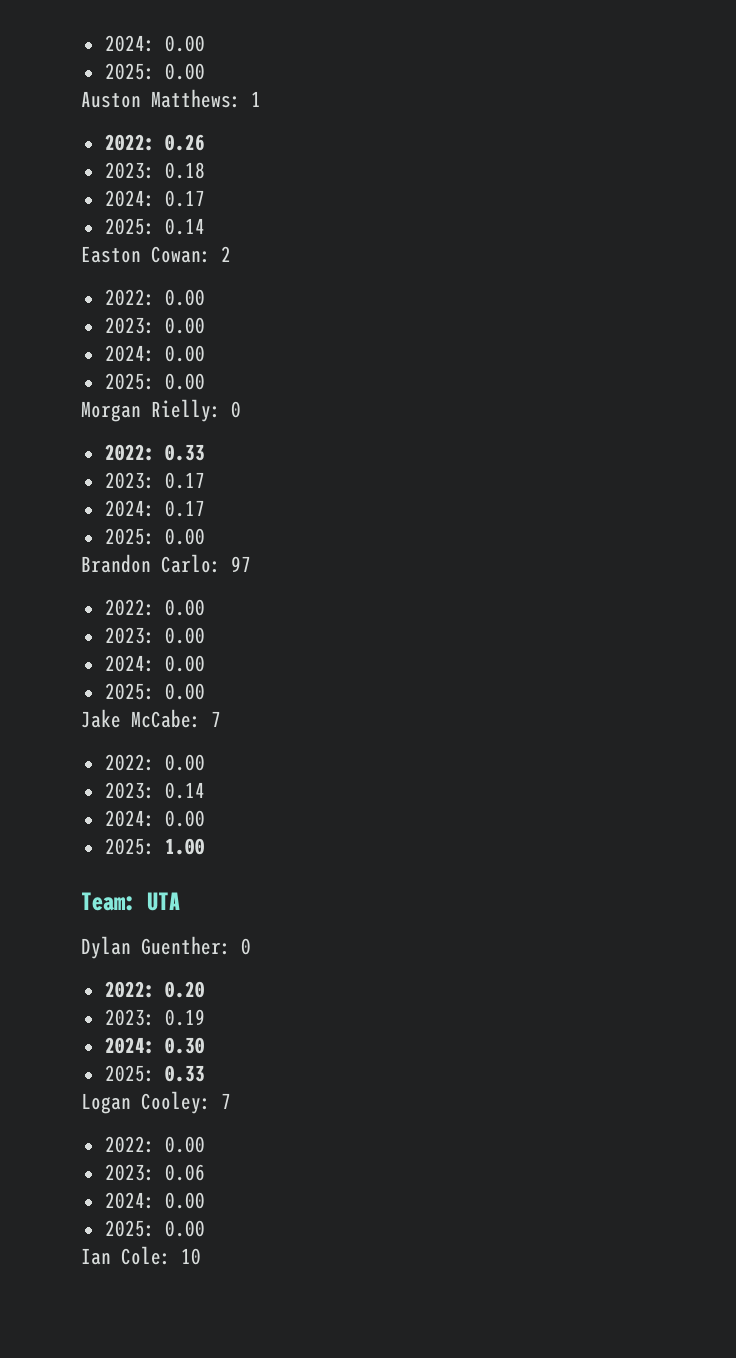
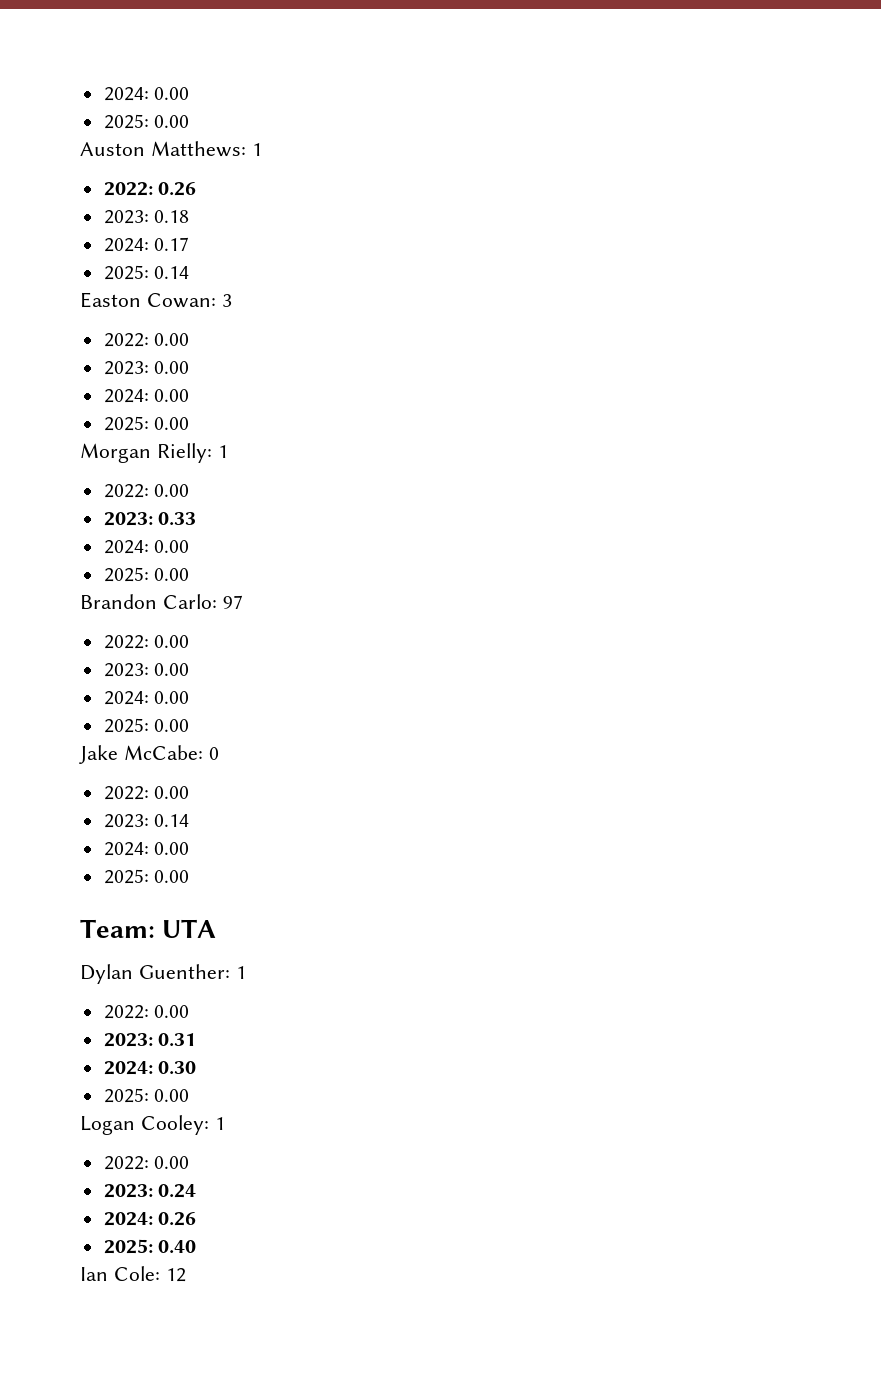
[221,246,231,262] 2 -> [221,294,232,307] 3
[231,401,241,418] [104,444,205,461] [104,472,205,489] [104,500,205,517] 0 // 2022: 0.33 // 2023: 0.17 // 2024: 0.17 -> [217,445,228,458] [103,484,190,498] [103,512,197,526] [103,540,190,554] 1 // 2022: 0.00 // 2023: 0.33 // 2024: 0.00
[211,711,221,727] 7 -> [208,747,219,760] 0
[164,838,205,855] 1.00 -> [154,870,190,883] 0.00
[241,938,251,955] [104,981,205,998] [104,1009,205,1026] 0 // 2022: 0.20 // 2023: 0.19 -> [235,966,246,979] [103,1005,190,1019] [103,1033,197,1047] 1 // 2022: 0.00 // 2023: 0.31
[164,1065,205,1082] 0.33 -> [154,1089,190,1102] 0.00
[221,1093,231,1109] [104,1136,205,1153] [104,1164,205,1181] [104,1192,205,1209] [104,1220,205,1237] 7 // 2022: 0.00 // 2023: 0.06 // 2024: 0.00 // 2025: 0.00 -> [214,1117,225,1130] [103,1156,190,1170] [103,1184,197,1198] [103,1212,197,1226] [103,1239,197,1254] 1 // 2022: 0.00 // 2023: 0.24 // 2024: 0.26 // 2025: 0.40
[181,1248,201,1265] 10 -> [165,1268,186,1282] 12

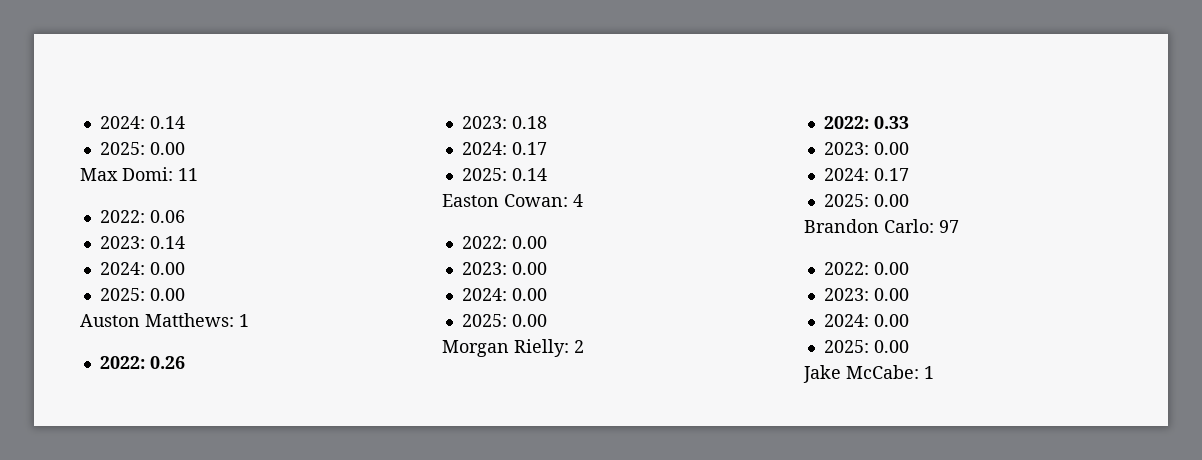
[103,87,149,101] 2024: -> [99,116,185,129] [99,142,185,155] [80,167,198,181] [99,210,185,223] [99,236,185,249] [99,262,145,275] 2024: 0.14 // 2025: 0.00 // Max Domi: 11 // 2022: 0.06 // 2023: 0.14 // 2024:
[221,294,232,307] 3 -> [573,194,583,207] 4
[217,445,228,458] [103,484,190,498] [103,512,197,526] [103,540,190,554] 1 // 2022: 0.00 // 2023: 0.33 // 2024: 0.00 -> [574,340,584,353] [823,116,909,129] [823,142,909,155] [823,168,909,181] 2 // 2022: 0.33 // 2023: 0.00 // 2024: 0.17
[208,747,219,760] [103,786,190,800] [103,814,190,828] [103,842,190,856] [103,869,190,884] [80,919,217,938] [80,964,246,984] [103,1005,190,1019] [103,1033,197,1047] [103,1061,197,1075] [103,1088,190,1103] [80,1115,225,1135] [103,1156,190,1170] [103,1184,197,1198] [103,1212,197,1226] [103,1239,197,1254] [80,1266,186,1282] 0 // 2022: 0.00 // 2023: 0.14 // 2024: 0.00 // 2025: 0.00 // Team: UTA // Dylan Guenther: 1 // 2022: 0.00 // 2023: 0.31 // 2024: 0.30 // 2025: 0.00 // Logan Cooley: 1 // 2022: 0.00 // 2023: 0.24 // 2024: 0.26 // 2025: 0.40 // Ian Cole: 12 -> [924,366,934,379] 1

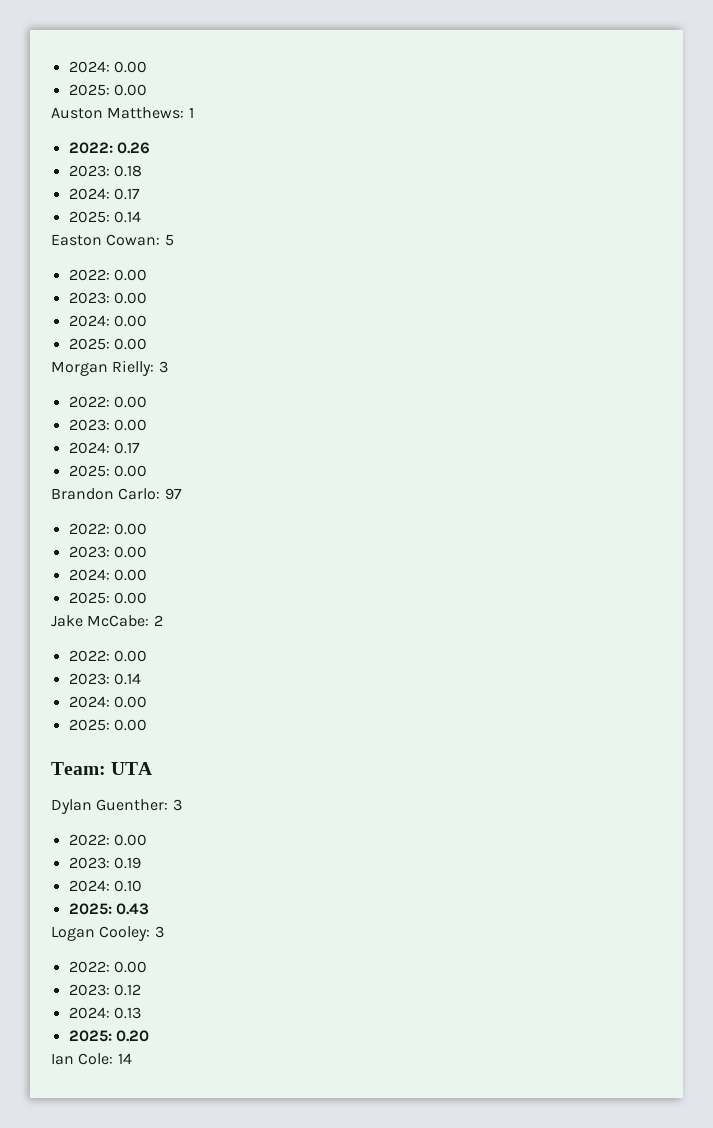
[99,116,185,129] [99,142,185,155] [80,167,198,181] [99,210,185,223] [99,236,185,249] [99,262,145,275] 2024: 0.14 // 2025: 0.00 // Max Domi: 11 // 2022: 0.06 // 2023: 0.14 // 2024: -> [68,61,110,73] 2024:
[573,194,583,207] 4 -> [164,234,174,246] 5
[574,340,584,353] [823,116,909,129] 2 // 2022: 0.33 -> [158,361,168,373] [68,396,147,408] 3 // 2022: 0.00
[924,366,934,379] 1 -> [153,615,163,626] [68,650,147,662] [68,673,141,685] [68,696,147,708] [68,719,147,731] [51,762,153,775] [51,799,182,814] [68,834,147,846] [68,857,141,869] [68,880,142,892] [68,903,149,915] [51,926,164,941] [68,961,147,973] [68,984,141,996] [68,1007,141,1019] [68,1030,149,1042] [51,1053,132,1065] 2 // 2022: 0.00 // 2023: 0.14 // 2024: 0.00 // 2025: 0.00 // Team: UTA // Dylan Guenther: 3 // 2022: 0.00 // 2023: 0.19 // 2024: 0.10 // 2025: 0.43 // Logan Cooley: 3 // 2022: 0.00 // 2023: 0.12 // 2024: 0.13 // 2025: 0.20 // Ian Cole: 14

